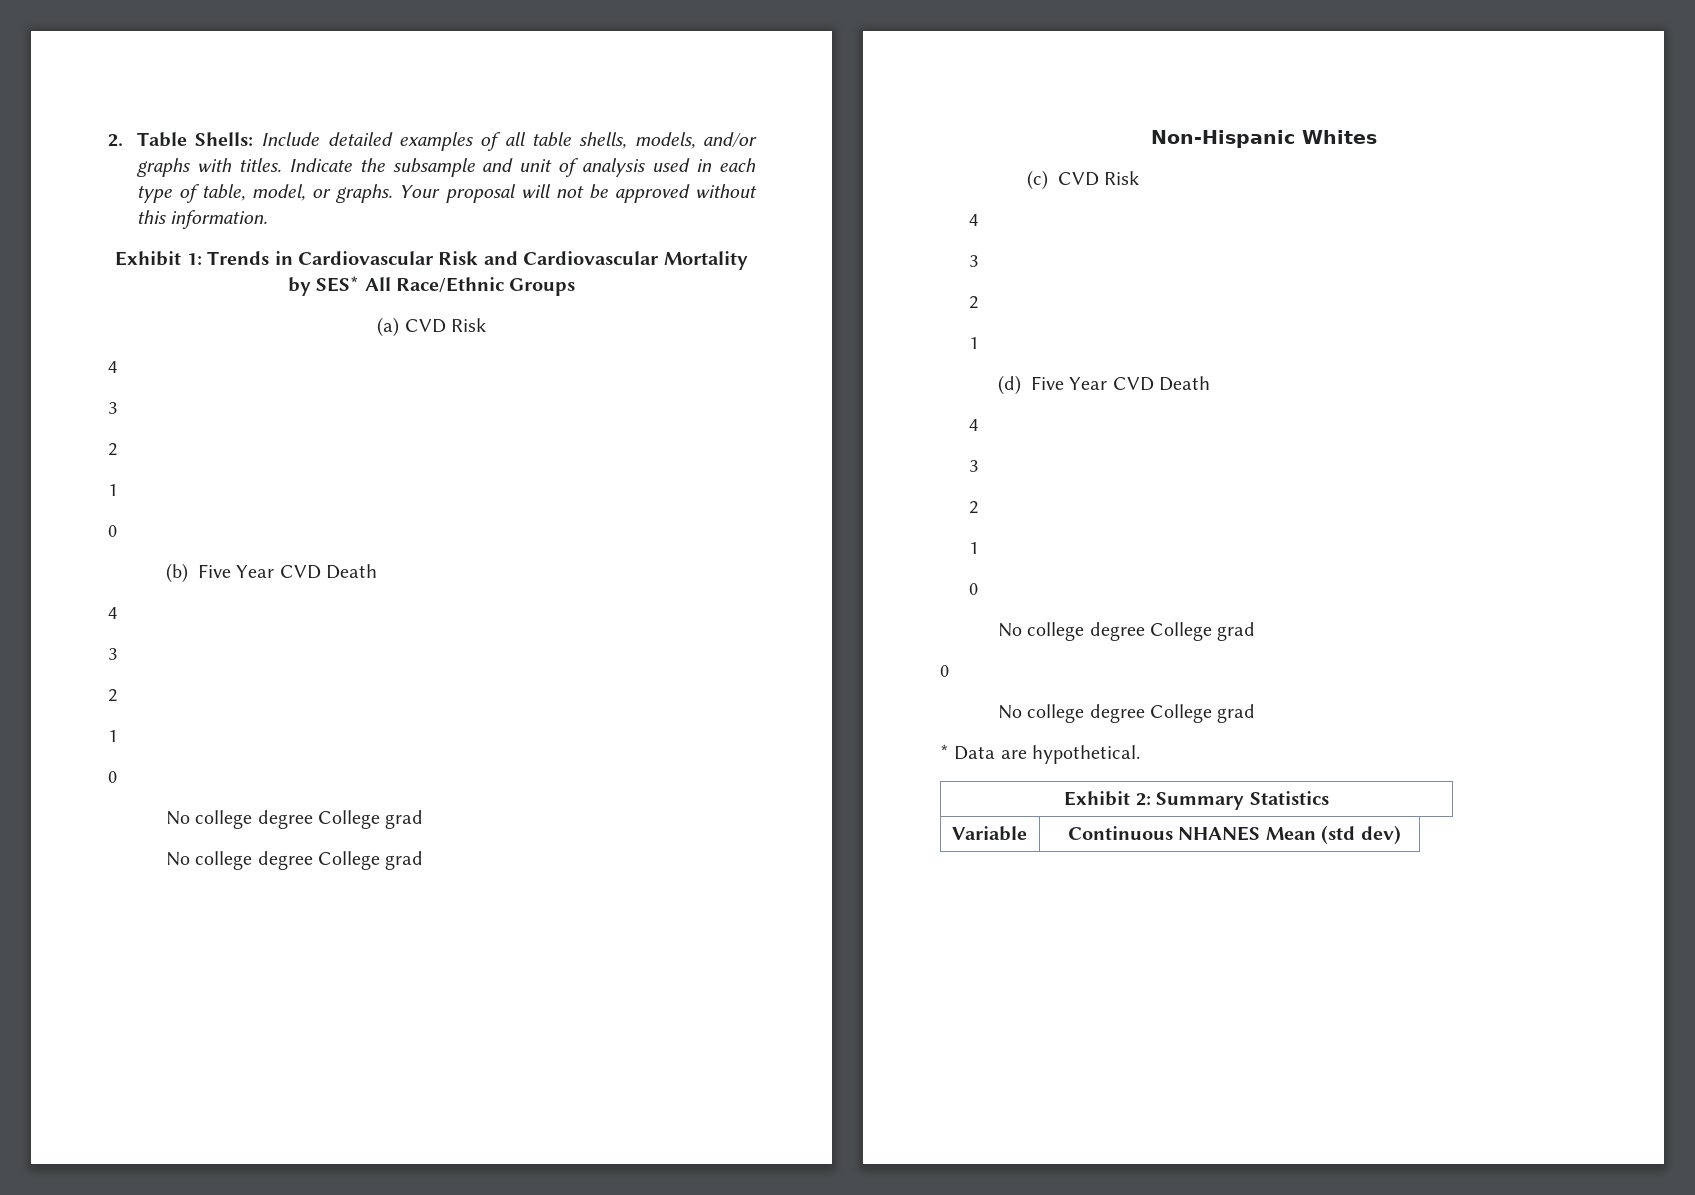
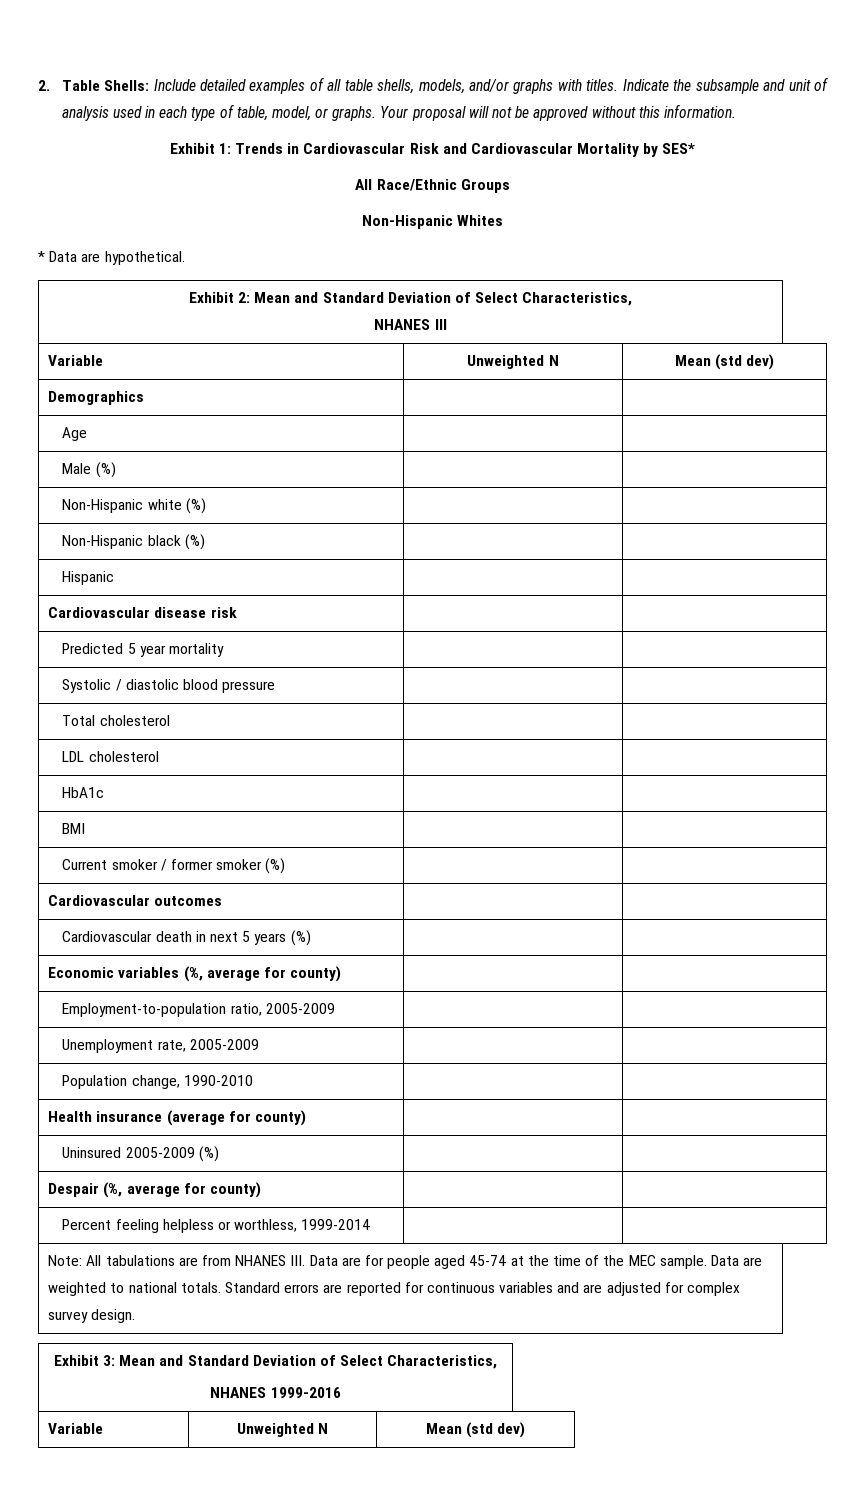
(360, 284) none -> (696, 148) //
[377,317,486,337] [108,361,117,373] [108,402,117,414] [108,443,117,456] [108,484,117,496] [108,525,117,537] [165,563,377,583] [108,607,117,619] [108,648,117,660] [108,689,117,702] [108,730,117,742] [108,771,117,783] [165,810,424,829] [165,851,424,870] [1150,130,1377,148] [1026,170,1139,190] [968,214,978,226] [968,255,978,267] [968,296,978,309] [968,337,978,349] [997,375,1210,395] [968,419,978,431] [968,460,978,472] [968,501,978,514] [968,542,978,554] [968,583,978,595] [997,622,1256,641] [940,665,949,677] [997,704,1256,723] (a) CVD Risk // 4 // 3 // 2 // 1 // 0 // (b) Five Year CVD Death // 4 // 3 // 2 // 1 // 0 // No college degree College grad // No college degree College grad // Non-Hispanic Whites // (c) CVD Risk // 4 // 3 // 2 // 1 // (d) Five Year CVD Death // 4 // 3 // 2 // 1 // 0 // No college degree College grad // 0 // No college degree College grad -> [361,215,504,229] Non-Hispanic Whites
[1156,791,1329,810] [951,826,1027,841] [1067,825,1401,845] Summary Statistics // Variable | Continuous NHANES Mean (std dev) -> [254,292,633,306] [374,319,447,330] [48,355,104,366] [467,355,559,369] [674,354,775,370] [48,391,145,405] [62,427,88,441] [62,462,116,478] [62,498,206,514] [62,534,205,550] [62,571,115,585] [48,607,237,618] [62,643,224,657] [62,679,276,693] [62,715,170,726] [62,751,159,762] [62,787,105,798] [62,823,86,834] [62,858,286,874] [48,895,223,906] [62,930,311,946] [48,966,342,982] [62,1003,335,1017] [62,1039,259,1053] [62,1075,253,1089] [48,1110,307,1126] [62,1146,219,1162] [48,1182,262,1198] [62,1219,371,1233] [48,1255,763,1269] [48,1282,741,1296] [48,1309,136,1323] [53,1355,498,1369] [210,1387,341,1398] [48,1423,104,1434] [236,1423,329,1437] [425,1422,526,1438] Mean and Standard Deviation of Select Characteristics, // NHANES III // Variable | Unweighted N | Mean (std dev) // Demographics | | // Age | | // Male (%) | | // Non-Hispanic white (%) | | // Non-Hispanic black (%) | | // Hispanic | | // Cardiovascular disease risk | | // Predicted 5 year mortality | | // Systolic / diastolic blood pressure | | // Total cholesterol | | // LDL cholesterol | | // HbA1c | | // BMI | | // Current smoker / former smoker (%) | | // Cardiovascular outcomes | | // Cardiovascular death in next 5 years (%) | | // Economic variables (%, average for county) | | // Employment-to-population ratio, 2005-2009 | | // Unemployment rate, 2005-2009 | | // Population change, 1990-2010 | | // Health insurance (average for county) | | // Uninsured 2005-2009 (%) | | // Despair (%, average for county) | | // Percent feeling helpless or worthless, 1999-2014 | | // Note: All tabulations are from NHANES III. Data are for people aged 45-74 at the time of the MEC sample. Data are weighted to national totals. Standard errors are reported for continuous variables and are adjusted for complex survey design. // Exhibit 3: Mean and Standard Deviation of Select Characteristics, // NHANES 1999-2016 // Variable | Unweighted N | Mean (std dev)

